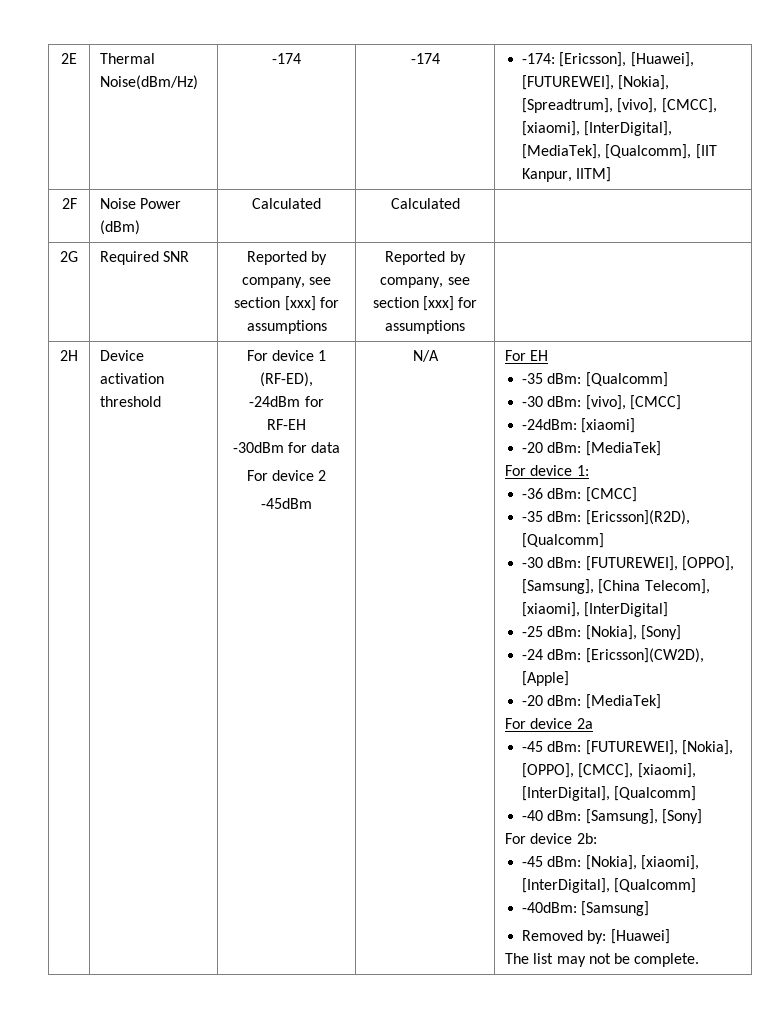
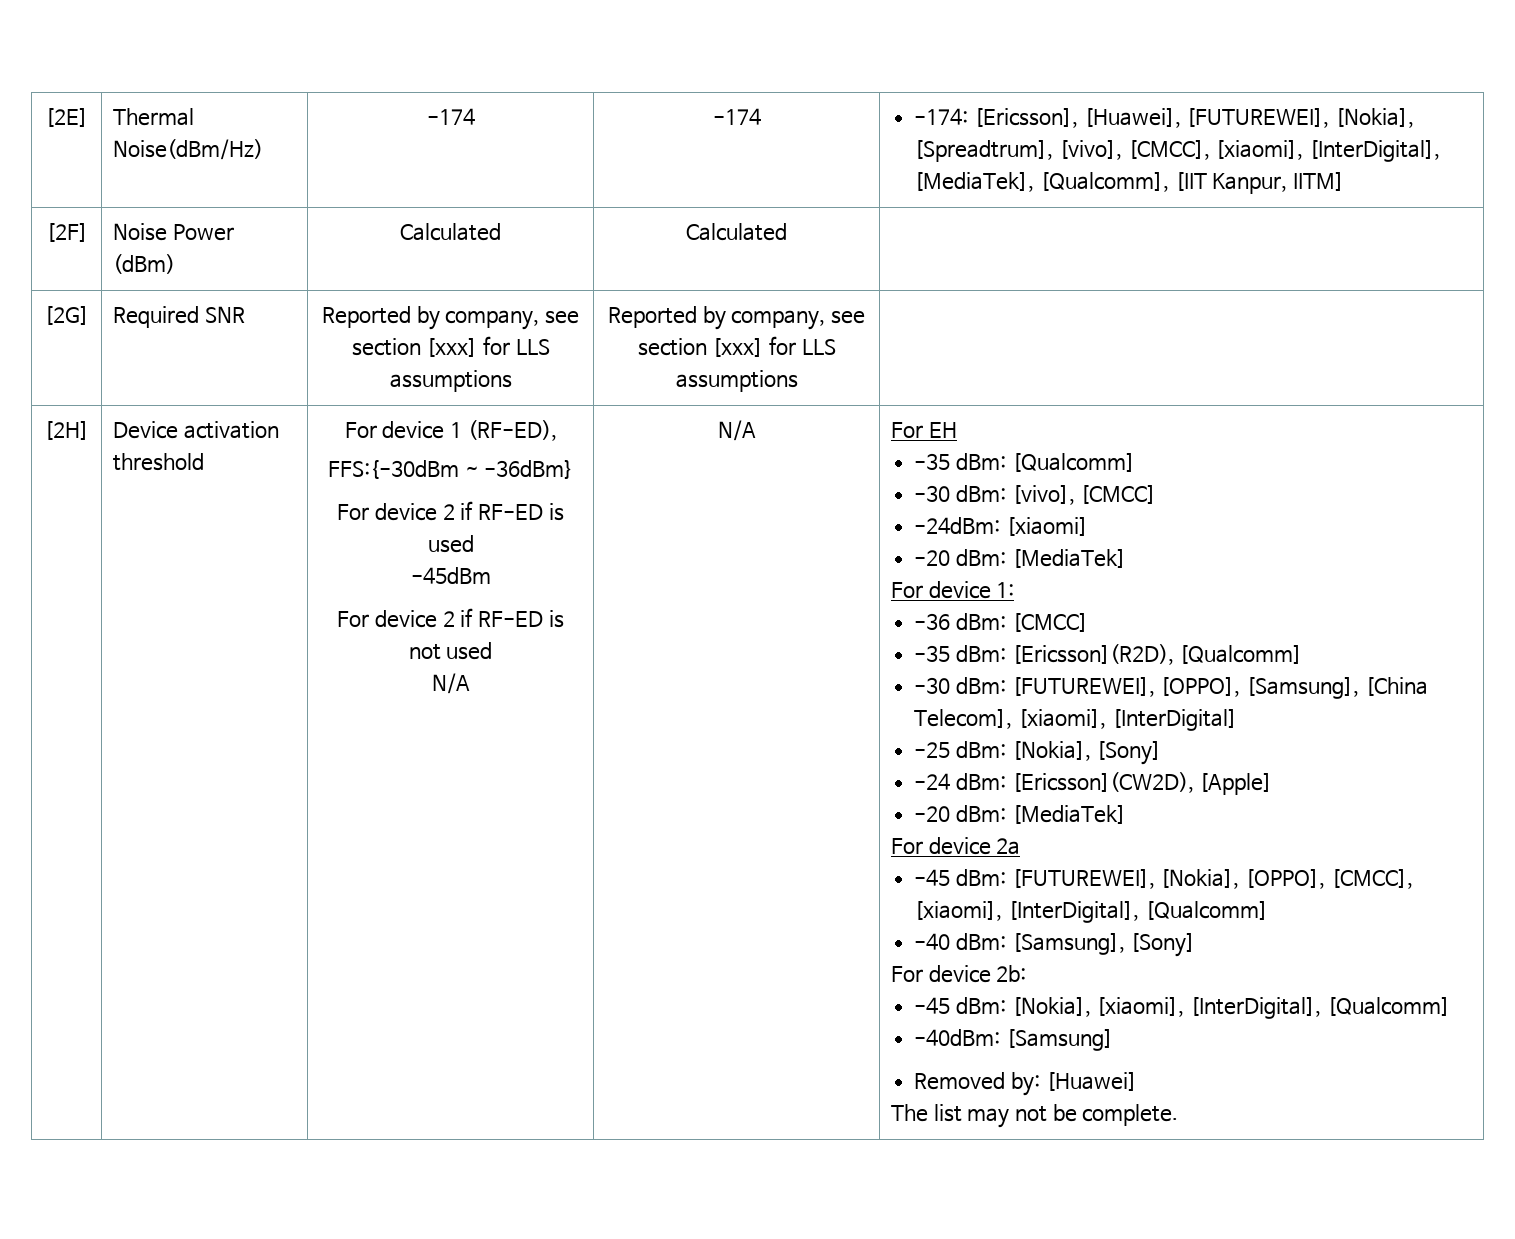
[61,53,77,64] 2E -> [45,108,88,127] [2E]
[61,198,77,209] 2F -> [45,223,88,242] [2F]
[60,251,78,262] 2G -> [44,306,89,325] [2G]
(339, 302) none -> [515,339,550,355] LLS
(478, 302) none -> [801,339,836,355] LLS
[60,350,78,361] 2H -> [44,421,89,440] [2H]
[249,396,324,407] [267,419,306,430] [232,442,341,453] [246,470,327,481] [261,498,312,509] -24dBm for RF-EH // -30dBm for data // For device 2 // -45dBm -> [327,460,574,479] [337,501,564,521] [427,535,474,553] [410,567,491,584] [337,608,564,628] [408,642,493,660] [431,673,470,694] FFS:{-30dBm ~ -36dBm} // For device 2 if RF-ED is used // -45dBm // For device 2 if RF-ED is not used // N/A

